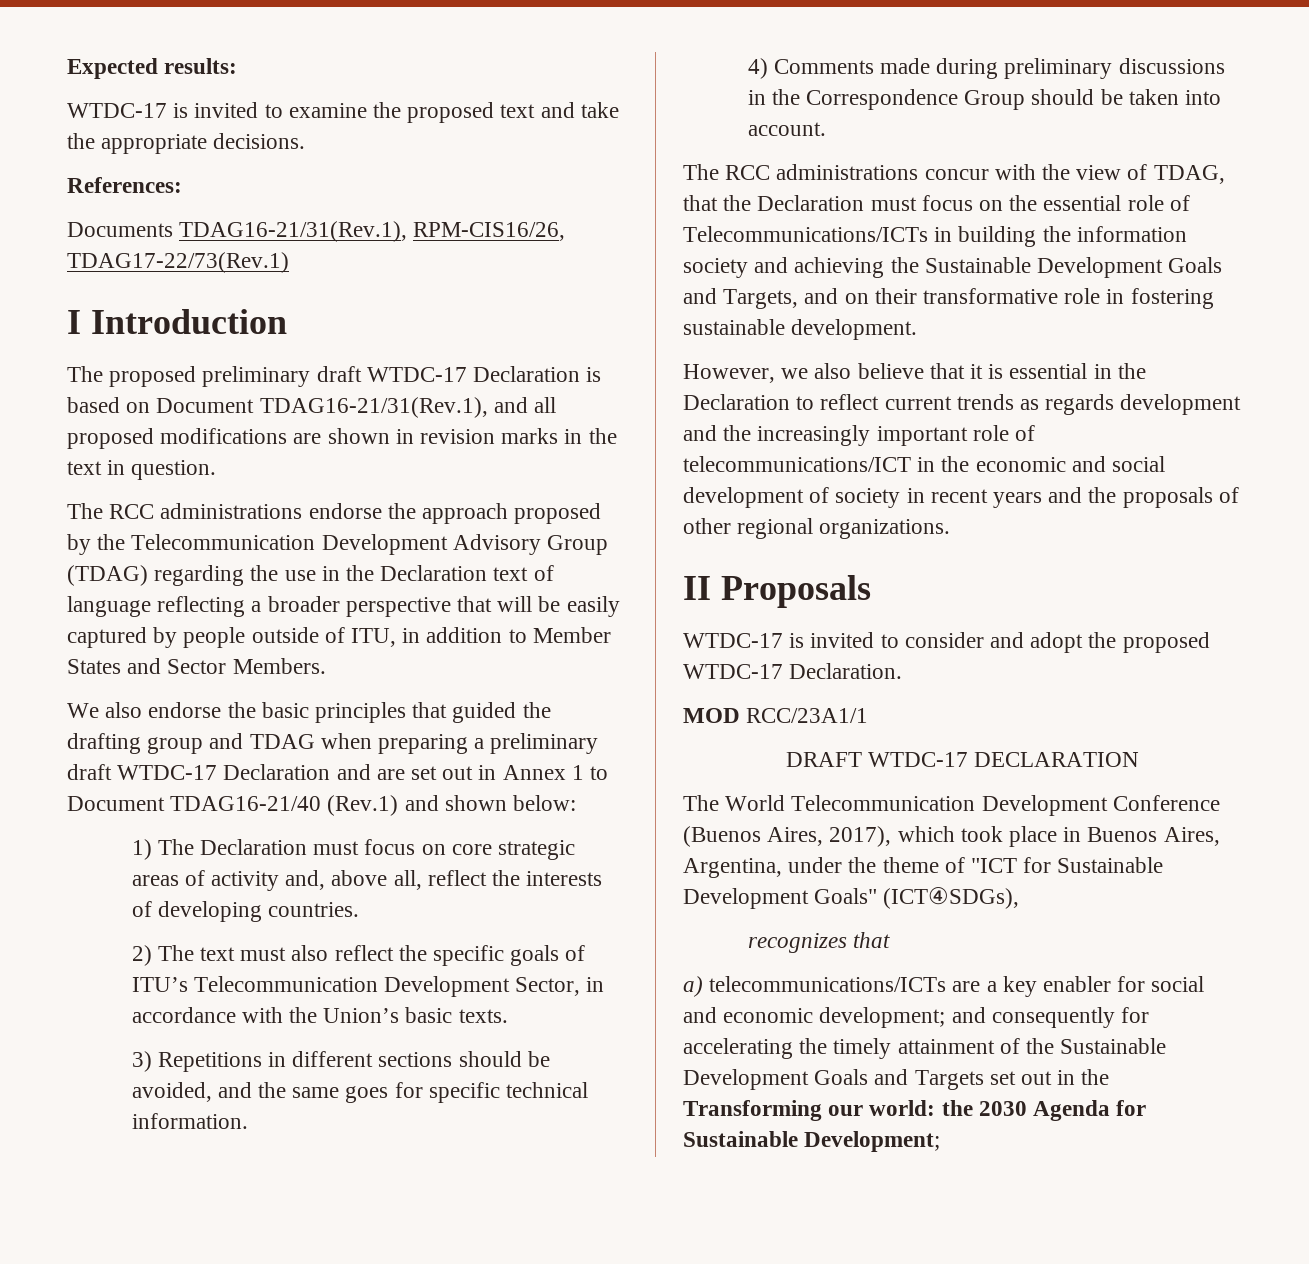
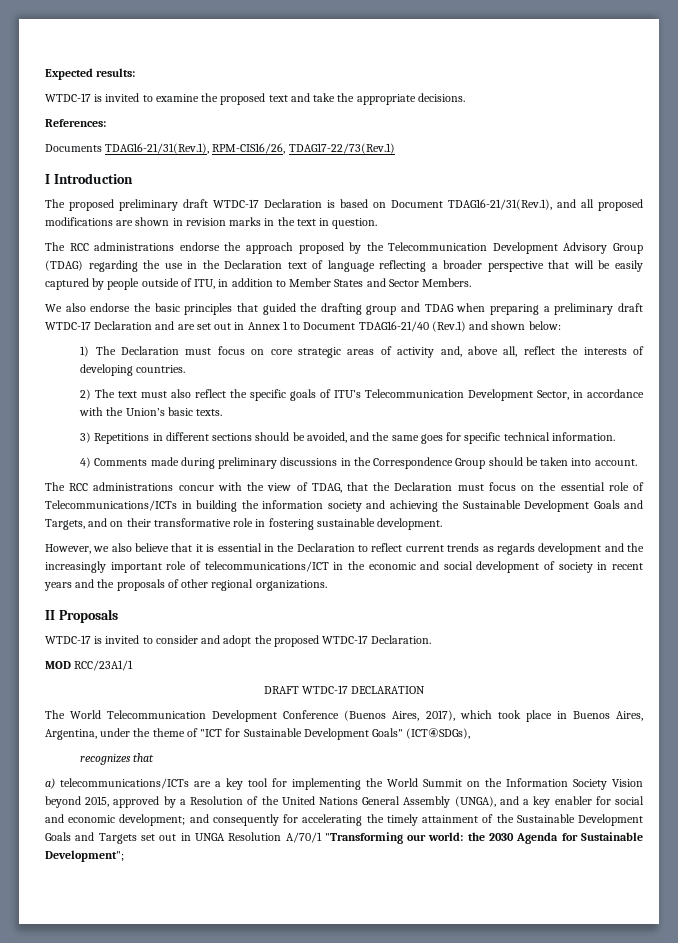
(1037, 986) none -> [248,778,643,790] [45,796,551,808] tool for implementing the World Summit on the Information Society Vision beyond 2015, approved by a Resolution of the United Nations General Assembly (UNGA), and a key
[1081,1069,1110,1085] [683,1100,822,1121] the Transforming -> [194,832,403,844] UNGA Resolution A/70/1 "Transforming
[804,1131,941,1152] Development; -> [45,850,124,862] Development";

